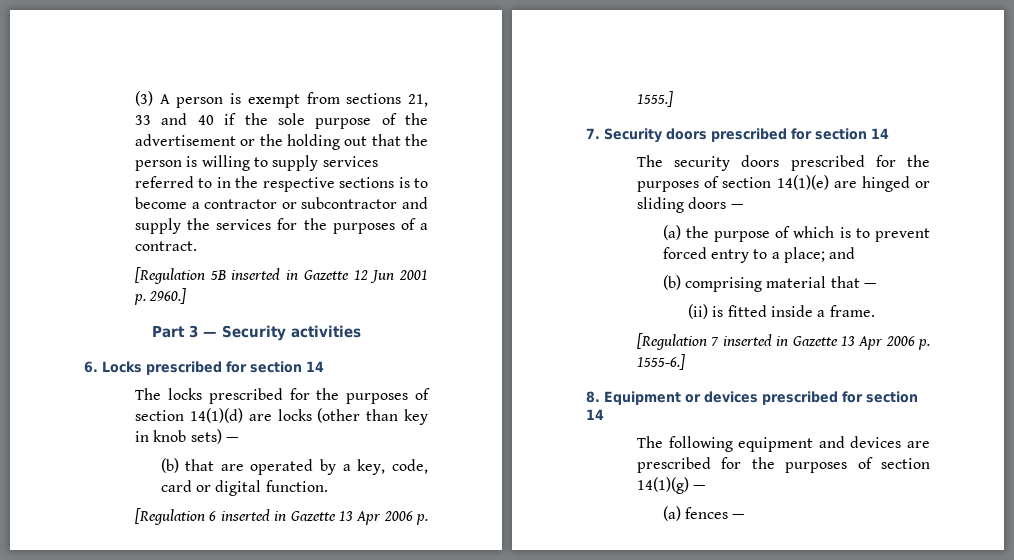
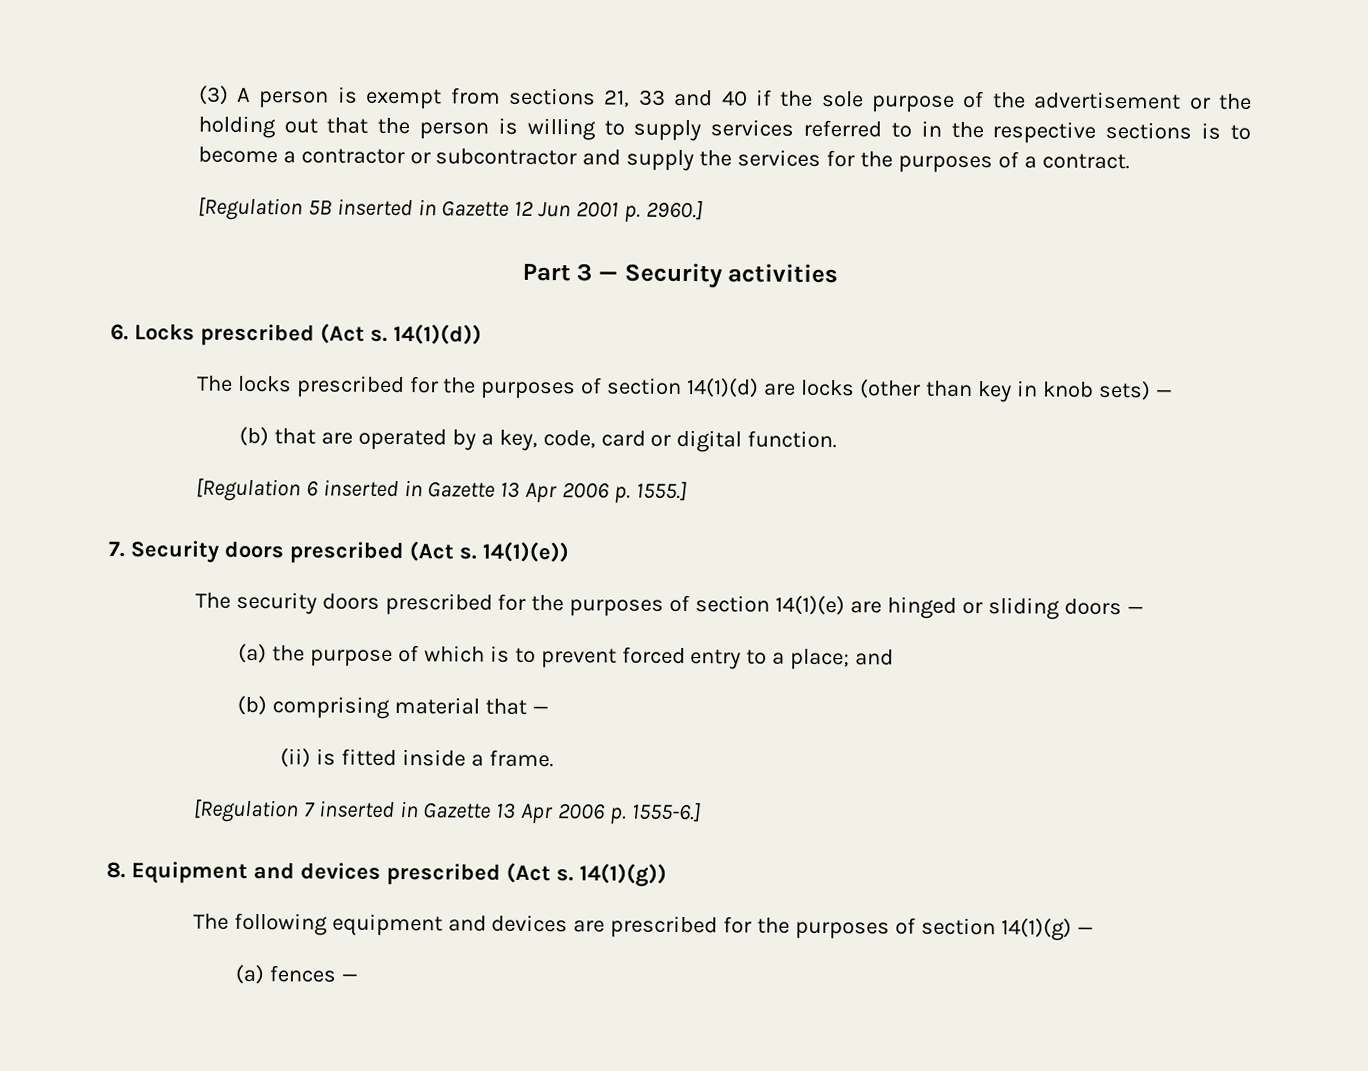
[226,361,324,373] for section 14 -> [320,323,482,345] (Act s. 14(1)(d))
[791,128,889,140] for section 14 -> [409,541,569,563] (Act s. 14(1)(e))
[685,394,701,403] or -> [253,862,295,880] and
[842,391,918,403] [586,409,604,420] for section 14 -> [506,862,667,887] (Act s. 14(1)(g))

